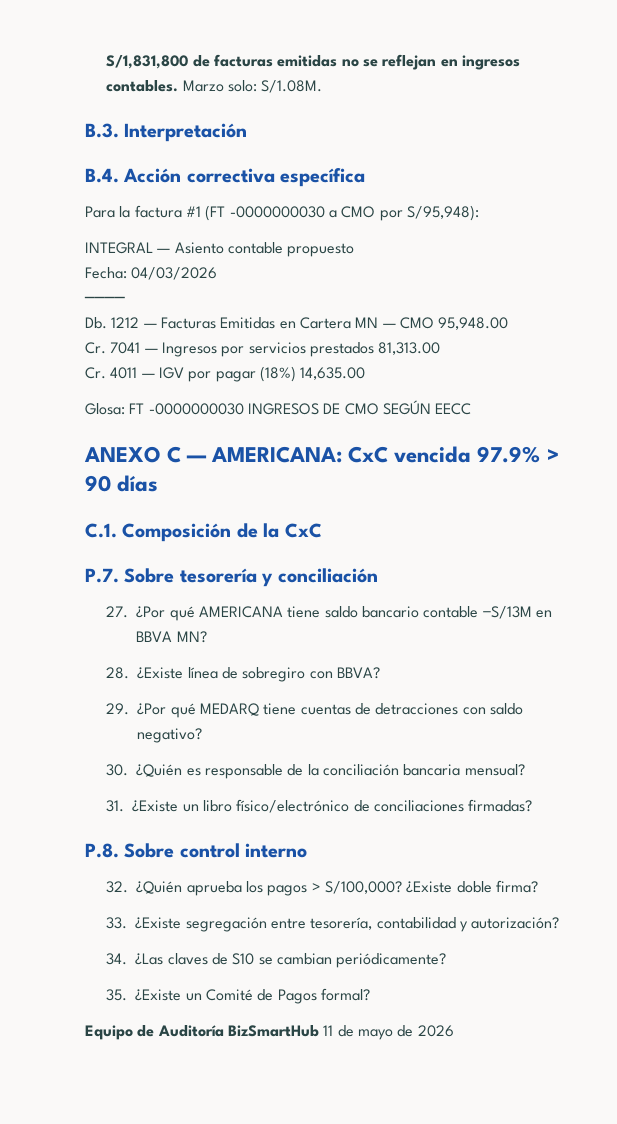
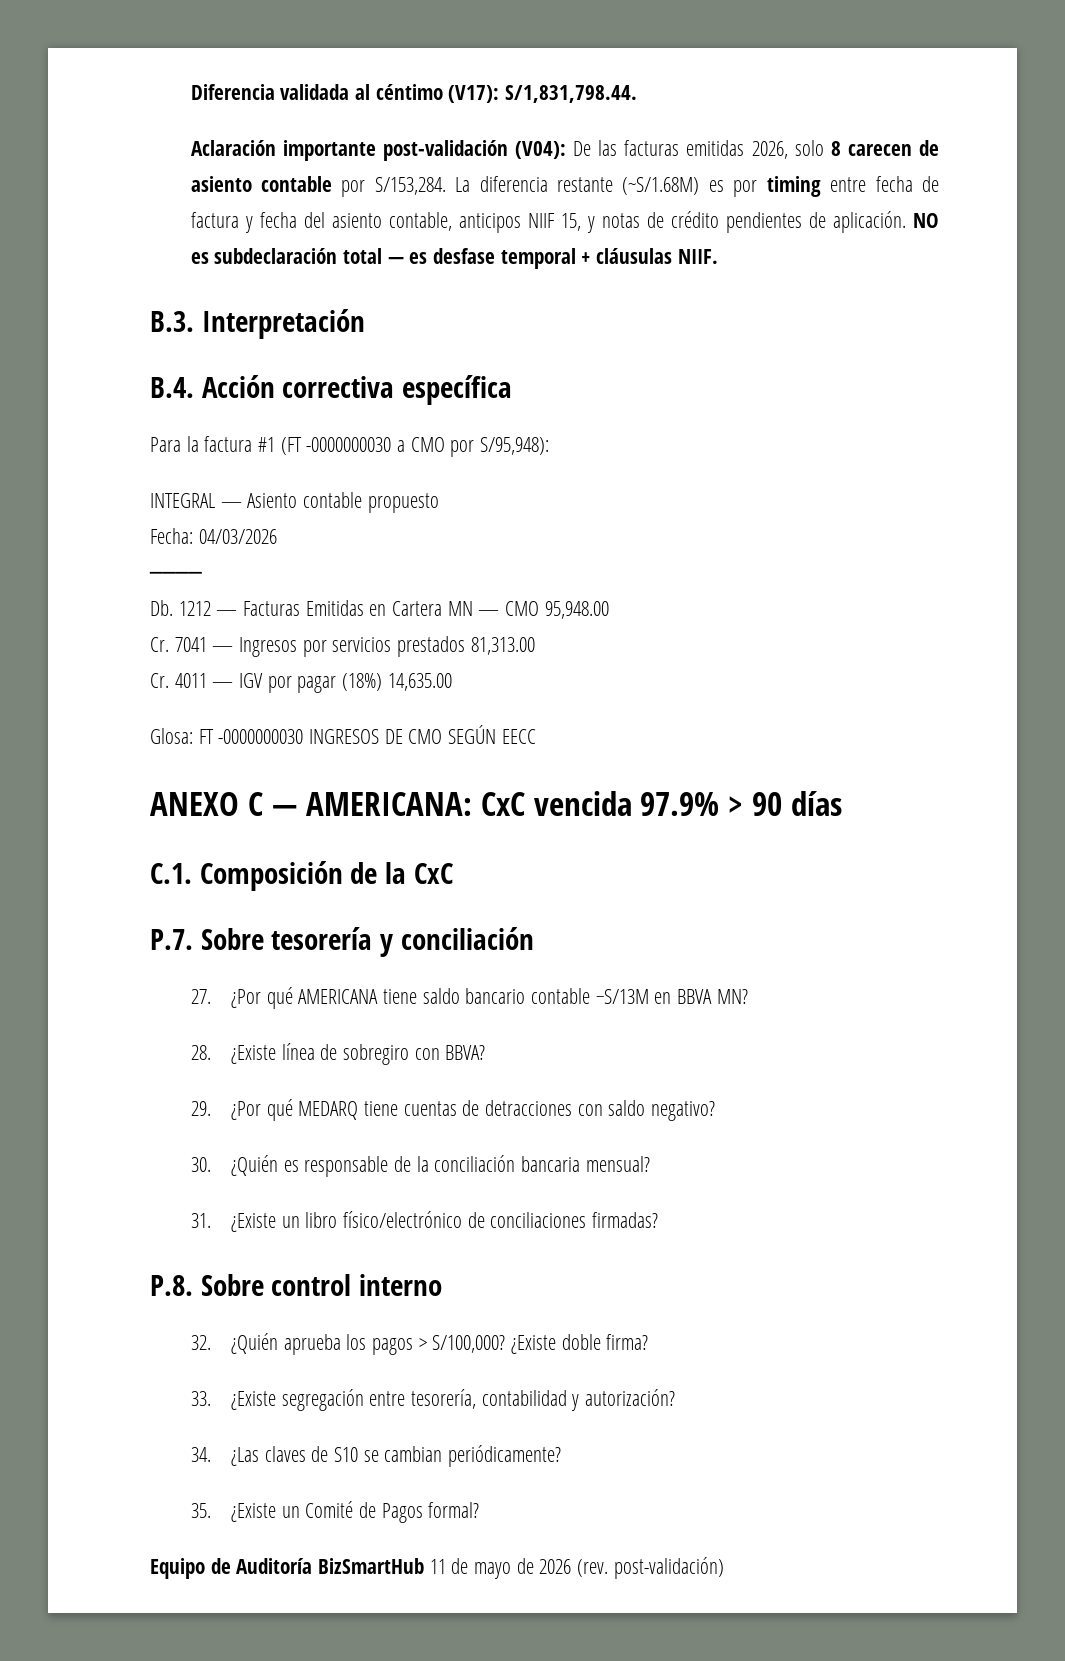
[106,54,520,70] [106,80,323,93] S/1,831,800 de facturas emitidas no se reflejan en ingresos contables. Marzo solo: S/1.08M. -> [190,84,637,103] [190,140,940,161] [190,176,940,197] [190,211,939,233] [190,248,718,269] Diferencia validada al céntimo (V17): S/1,831,798.44. // Aclaración importante post-validación (V04): De las facturas emitidas 2026, solo 8 carecen de asiento contable por S/153,284. La diferencia restante (~S/1.68M) es por timing entre fecha de factura y fecha del asiento contable, anticipos NIIF 15, y notas de crédito pendientes de aplicación. NO es subdeclaración total — es desfase temporal + cláusulas NIIF.
(454, 1031) none -> [577,1557,724,1579] (rev. post-validación)

